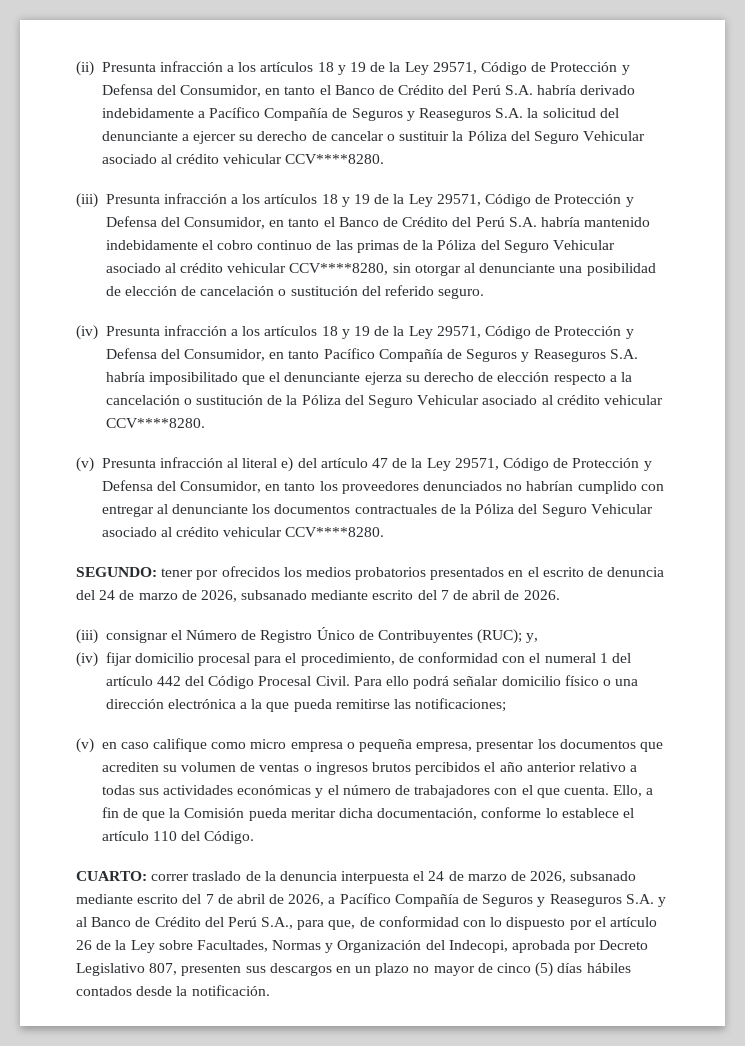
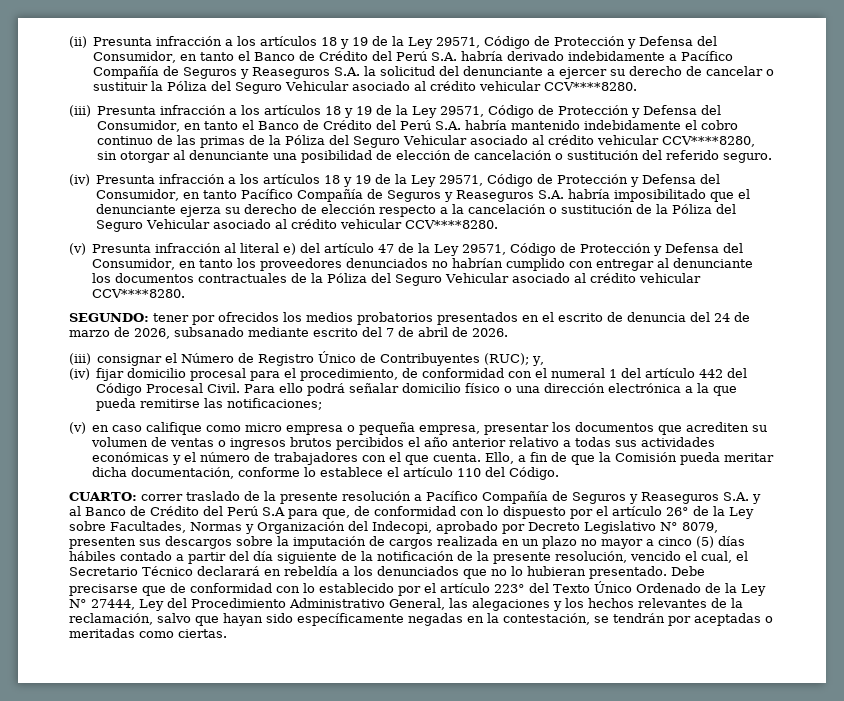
[279,871,637,884] [76,894,325,906] denuncia interpuesta el 24 de marzo de 2026, subsanado mediante escrito del 7 de abril de 2026, -> [280,491,411,504] presente resolución
[261,917,294,929] S.A., -> [262,507,285,516] S.A
[76,940,92,950] 26 -> [666,507,689,516] 26°
[512,940,571,953] aprobada -> [436,521,498,534] aprobado
[149,963,178,975] 807, -> [660,522,718,533] N° 8079,
(332, 969) none -> [236,536,498,549] sobre la imputación de cargos realizada
[477,963,493,973] de -> [646,539,654,546] a
[76,985,270,996] contados desde la notificación. -> [120,551,748,564] [69,566,705,579] [69,581,766,596] [69,598,743,611] [69,613,773,626] [69,628,227,638] contado a partir del día siguiente de la notificación de la presente resolución, vencido el cual, el Secretario Técnico declarará en rebeldía a los denunciados que no lo hubieran presentado. Debe precisarse que de conformidad con lo establecido por el artículo 223° del Texto Único Ordenado de la Ley N° 27444, Ley del Procedimiento Administrativo General, las alegaciones y los hechos relevantes de la reclamación, salvo que hayan sido específicamente negadas en la contestación, se tendrán por aceptadas o meritadas como ciertas.

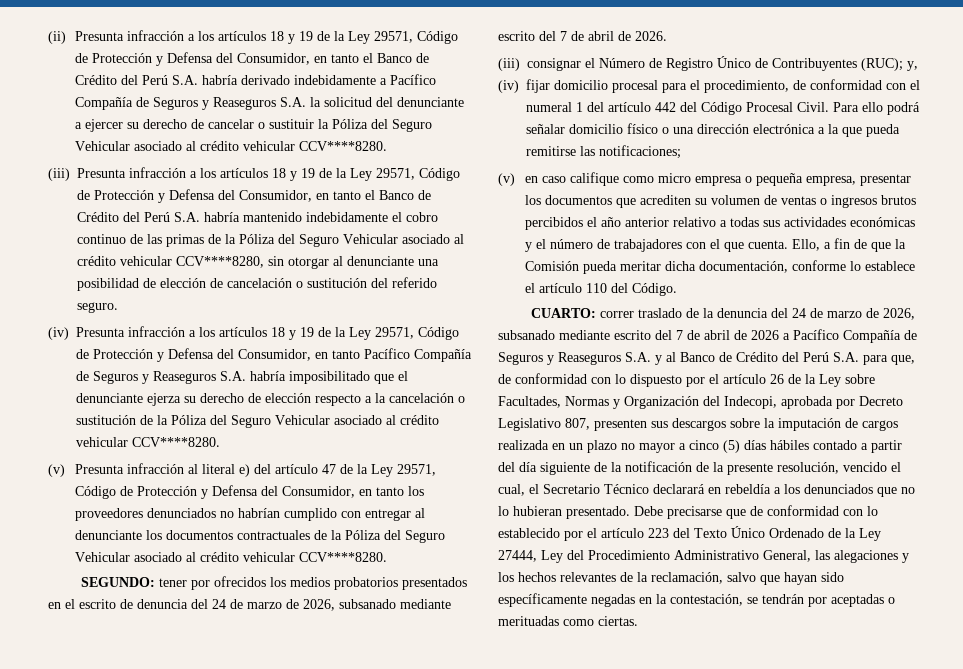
[280,491,411,504] presente resolución -> [716,308,915,320] [498,330,779,340] denuncia del 24 de marzo de 2026, subsanado mediante escrito del 7 de abril de 2026
[262,507,285,516] S.A -> [833,352,859,362] S.A.
[666,507,689,516] 26° -> [770,374,784,384] 26
[436,521,498,534] aprobado -> [781,396,833,409] aprobada
[660,522,718,533] N° 8079, -> [565,418,590,430] 807,
[494,584,525,593] 223° -> [648,528,669,538] 223
[69,599,87,608] N° -> (881, 534) none
[69,628,135,638] meritadas -> [498,616,559,626] merituadas

